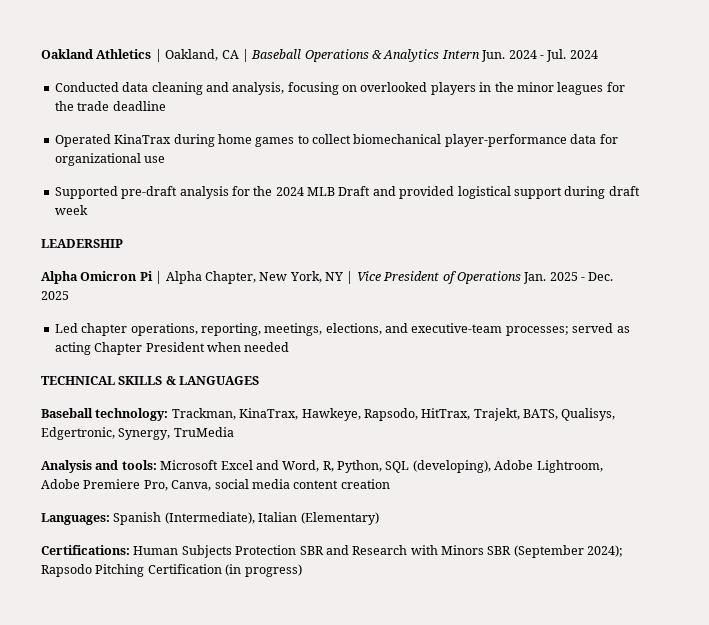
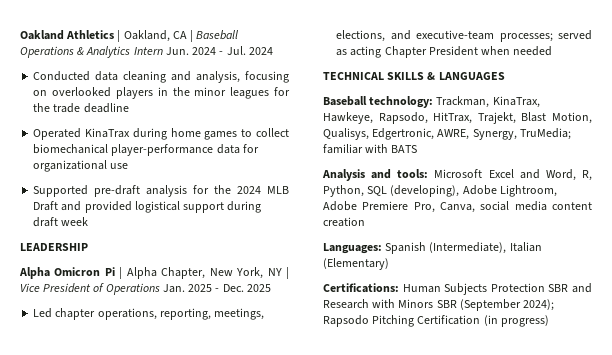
[523,408,616,421] [41,427,234,440] BATS, Qualisys, Edgertronic, Synergy, TruMedia -> [521,112,592,124] [323,128,571,140] [323,144,418,154] Blast Motion, Qualisys, Edgertronic, AWRE, Synergy, TruMedia; familiar with BATS

